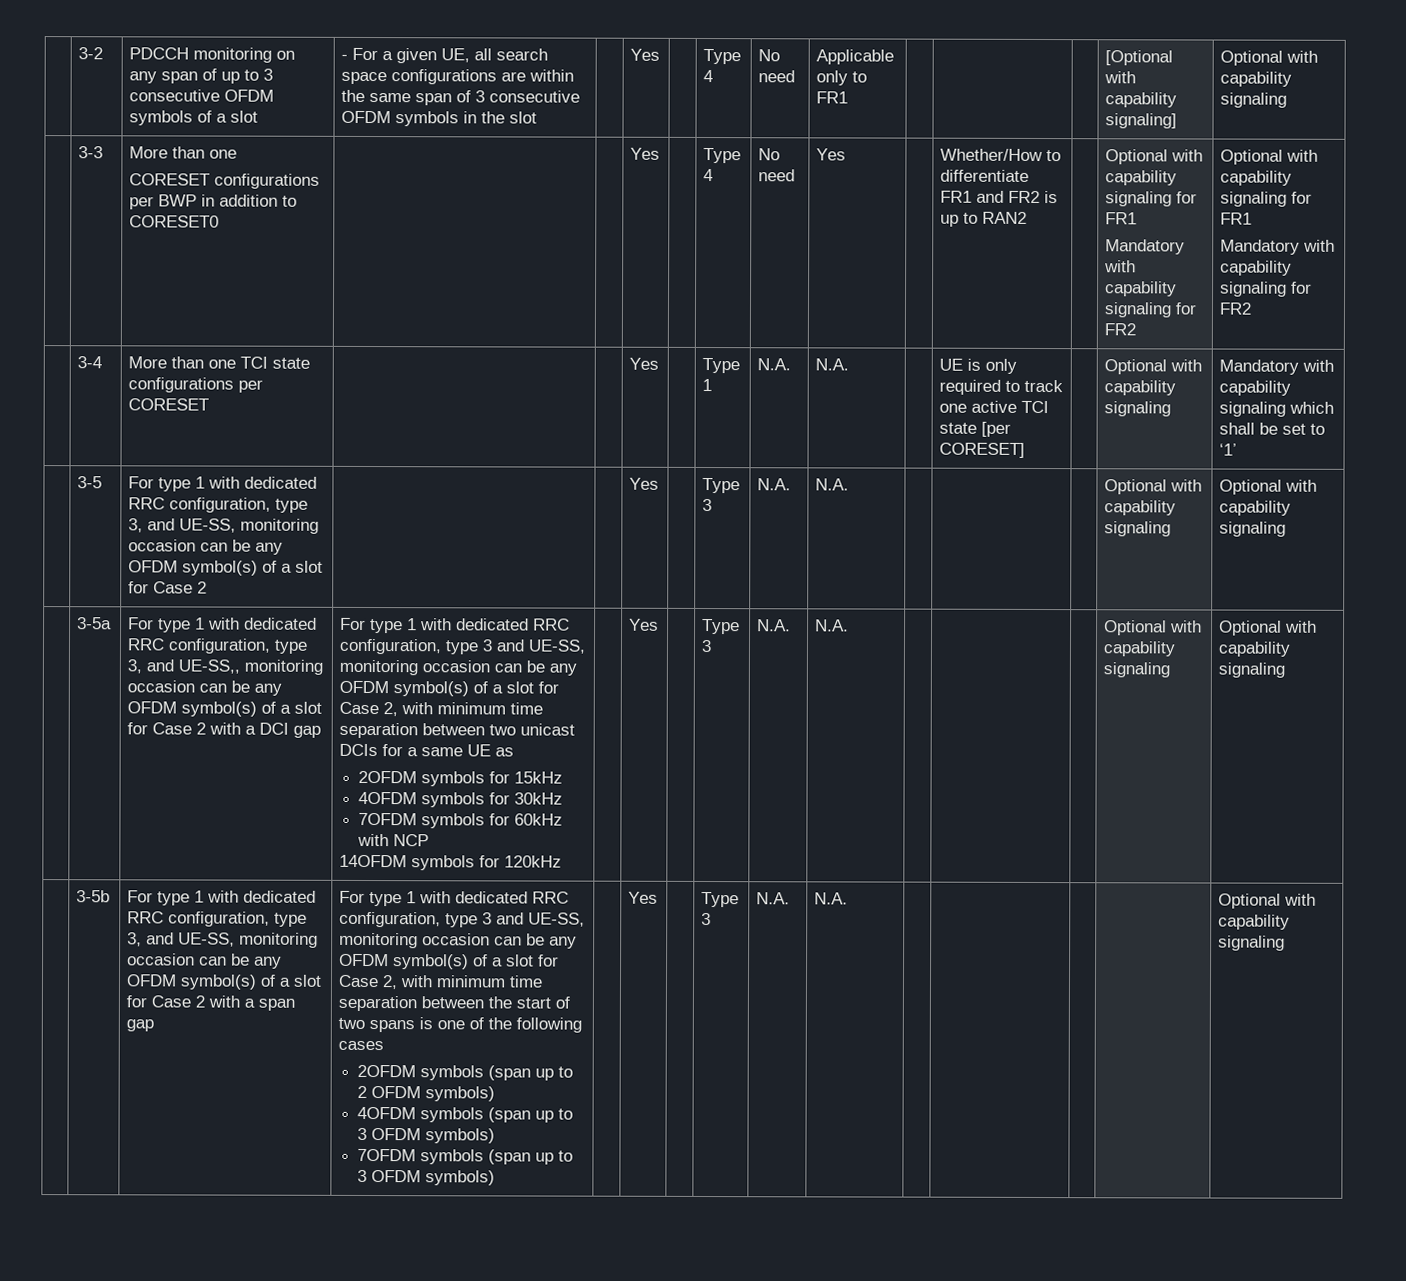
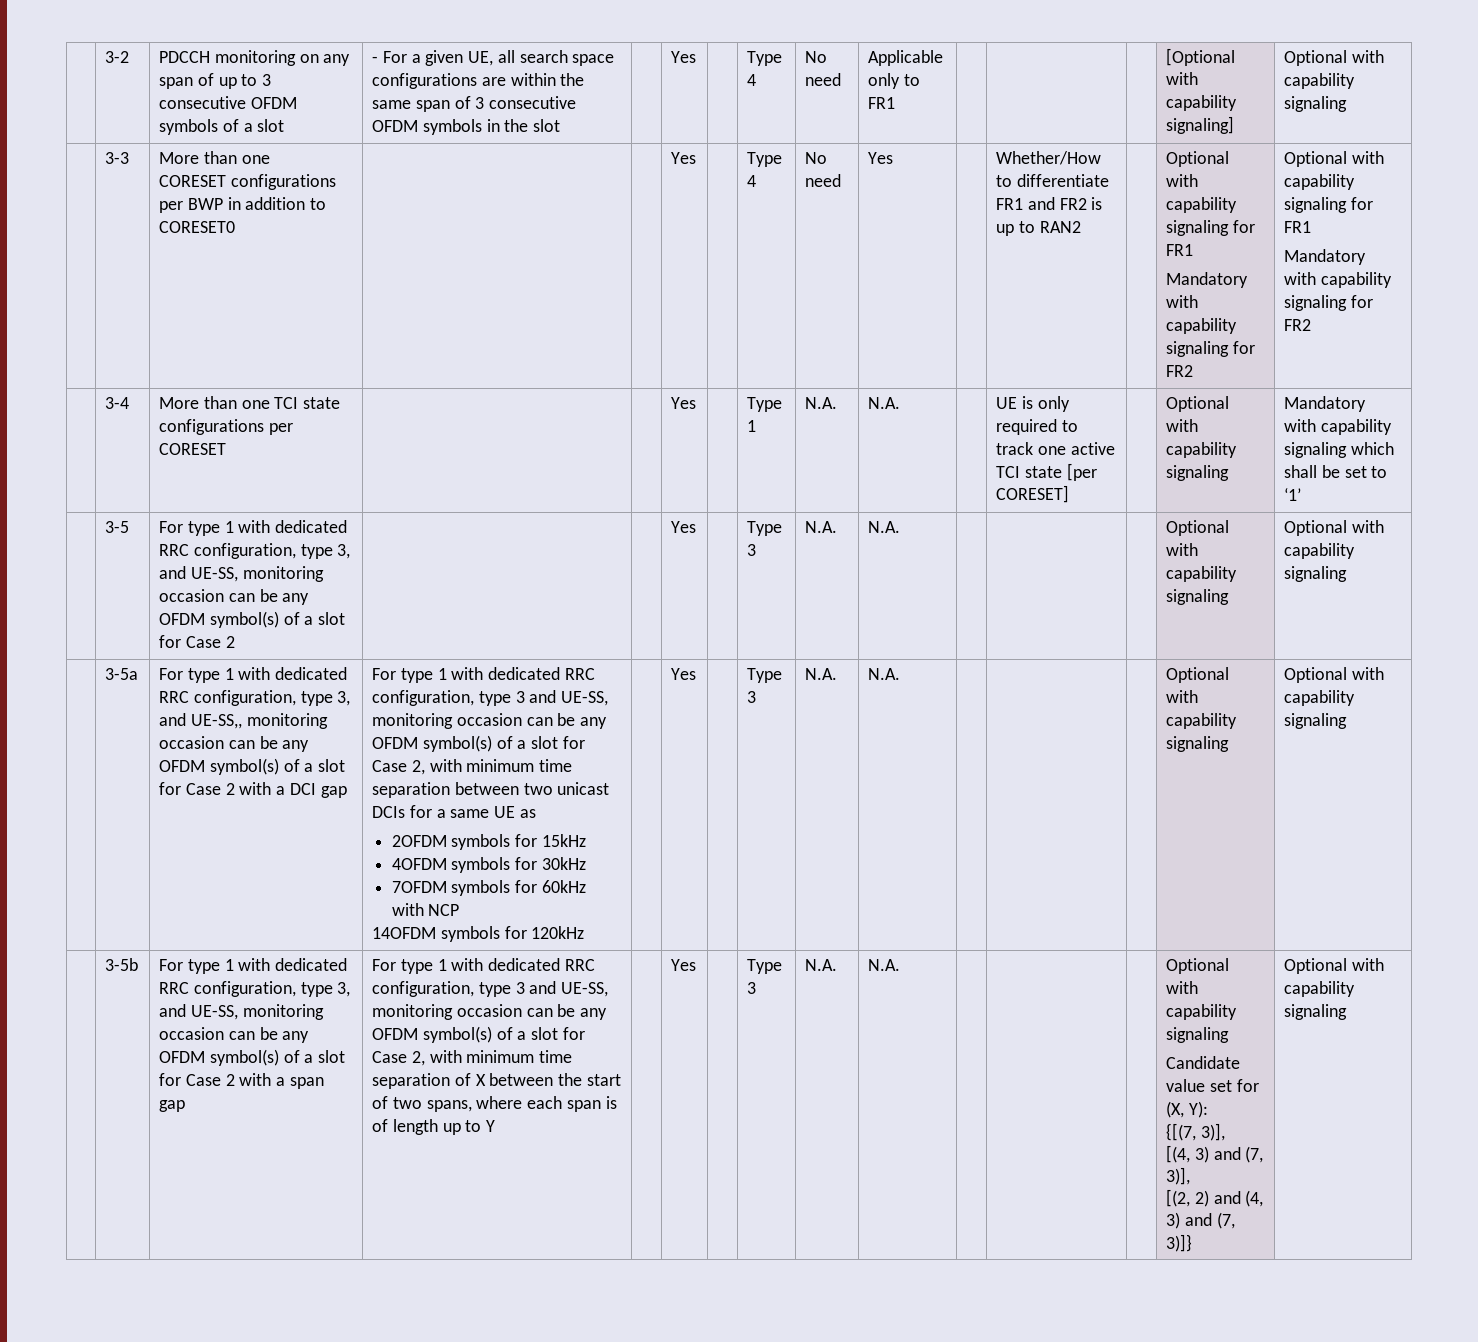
(418, 1003) none -> [455,1073,486,1086] of X
[369,1017,583,1033] [338,1040,385,1051] [357,1064,574,1081] [357,1085,496,1102] [357,1106,574,1123] [357,1127,496,1144] [357,1148,574,1165] [357,1169,496,1186] [628,891,659,904] [701,891,740,908] [701,912,712,926] [756,892,791,905] [814,892,849,905] spans is one of the following cases // 2OFDM symbols (span up to 2 OFDM symbols) // 4OFDM symbols (span up to 3 OFDM symbols) // 7OFDM symbols (span up to 3 OFDM symbols) | | Yes | | Type 3 | N.A. | N.A. | | | | -> [426,1096,617,1112] [372,1119,496,1135] [671,959,697,971] [747,959,783,974] [747,982,757,994] [805,959,838,971] [868,959,901,971] [1166,958,1230,974] [1166,981,1199,994] [1166,1004,1238,1020] [1166,1027,1230,1043] [1166,1056,1241,1069] [1166,1079,1259,1092] [1166,1101,1209,1118] [1166,1123,1226,1141] [1166,1145,1264,1163] [1166,1167,1191,1185] [1166,1189,1264,1207] [1166,1212,1235,1229] [1166,1234,1193,1252] spans, where each span is of length up to Y | | Yes | | Type 3 | N.A. | N.A. | | | | Optional with capability signaling // Candidate value set for (X, Y): // {[(7, 3)], // [(4, 3) and (7, 3)], // [(2, 2) and (4, 3) and (7, 3)]}

